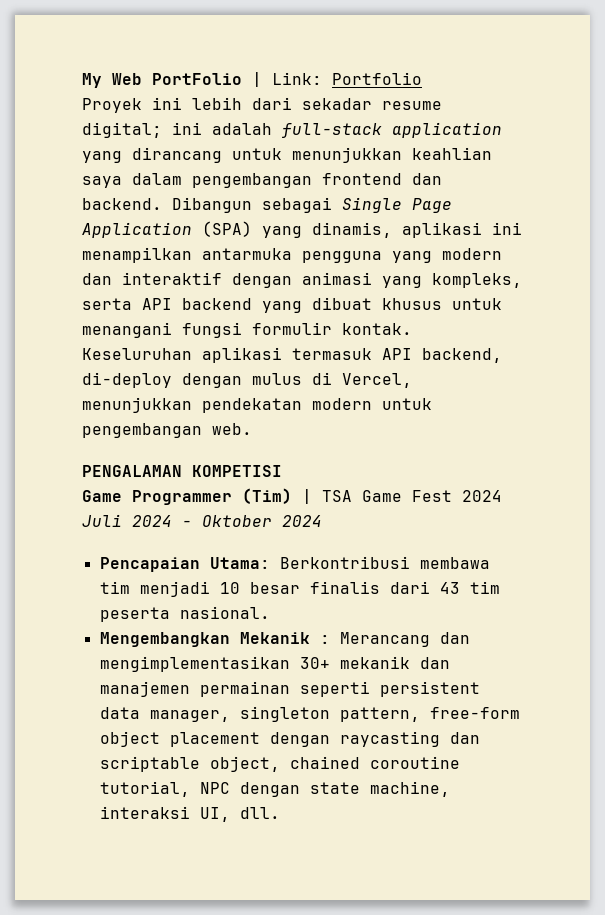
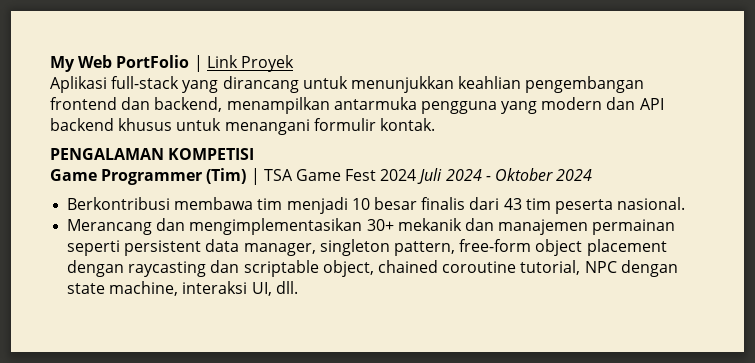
[272,72,422,85] [82,97,442,113] [82,122,502,138] Link: Portfolio // Proyek ini lebih dari sekadar resume digital; ini adalah full-stack application -> [206,55,294,72] [50,76,180,93] Link Proyek // Aplikasi full-stack
[82,173,182,188] saya dalam -> (522, 82) none
[82,197,452,213] [82,221,522,238] backend. Dibangun sebagai Single Page Application (SPA) yang dinamis, aplikasi ini -> [154,97,223,112] backend,
[122,272,522,288] [82,297,372,313] interaktif dengan animasi yang kompleks, serta API backend yang dibuat -> [639,98,664,110] [50,118,114,131] API backend
[182,322,242,338] fungsi -> (310, 127) none
[82,347,502,363] [82,372,412,388] [82,397,432,413] [82,423,252,438] Keseluruhan aplikasi termasuk API backend, di-deploy dengan mulus di Vercel, menunjukkan pendekatan modern untuk pengembangan web. -> (435, 124) none
[99,557,270,572] Pencapaian Utama: -> (593, 175) none
[99,632,330,647] Mengembangkan Mekanik : -> (686, 203) none

